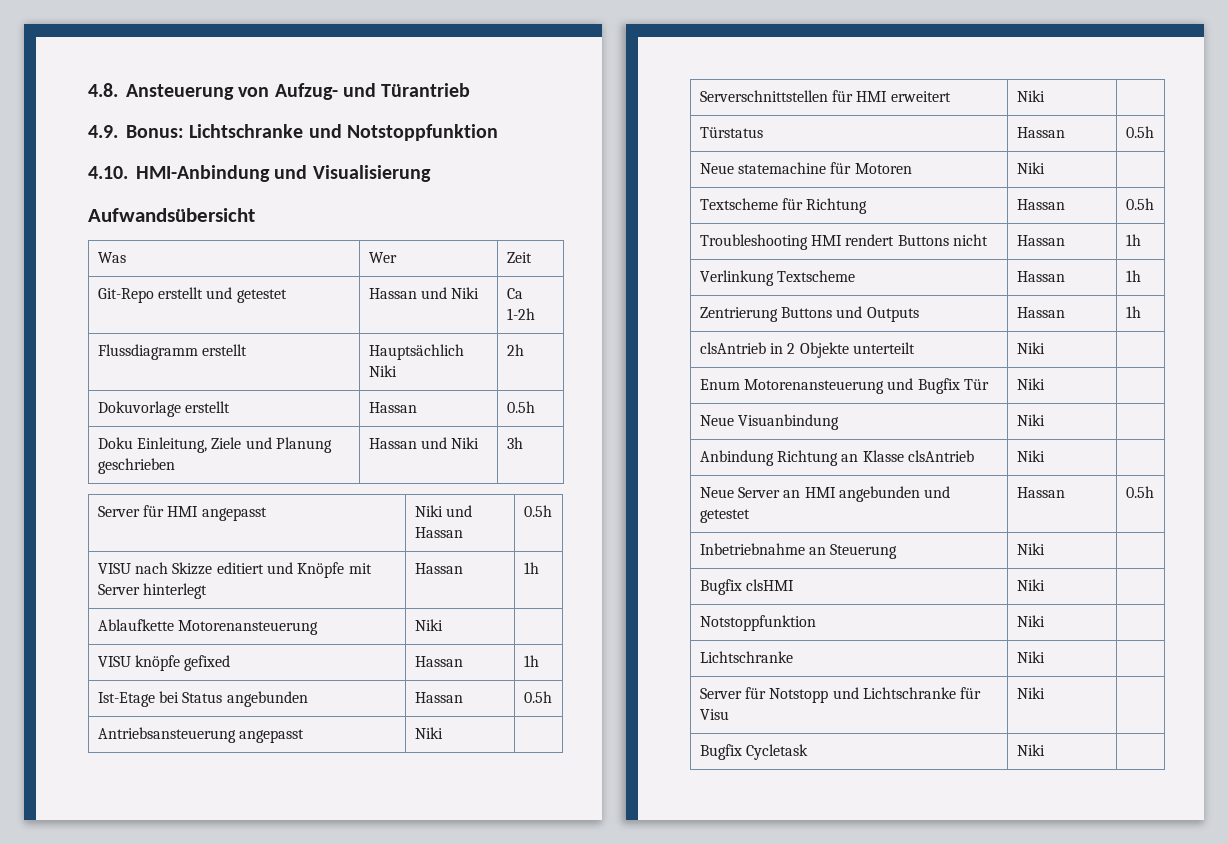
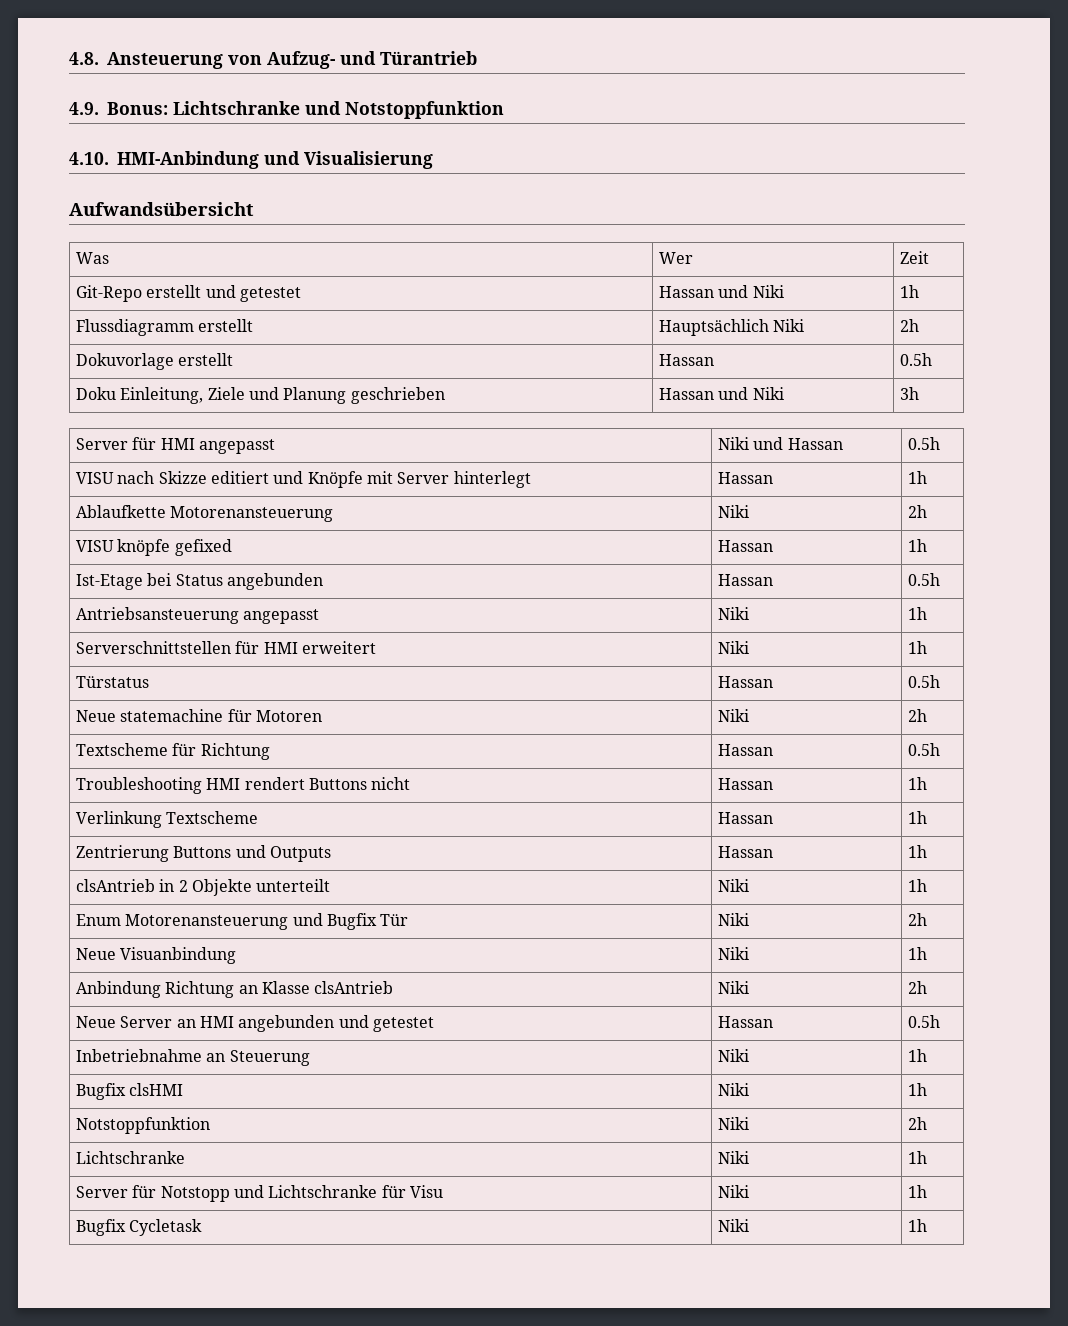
[506,288,523,299] [506,308,535,320] Ca 1-2h -> [899,285,919,298] 1h
(443, 625) none -> [907,505,927,518] 2h
(443, 733) none -> [907,607,927,620] 1h
(1045, 96) none -> [907,641,927,654] 1h
(1045, 168) none -> [907,709,927,722] 2h
(1045, 348) none -> [907,879,927,892] 1h
(1045, 384) none -> [907,913,927,926] 2h
(1045, 420) none -> [907,947,927,960] 1h
(1045, 456) none -> [907,981,927,994] 2h
(1045, 549) none -> [907,1049,927,1062] 1h
(1045, 585) none -> [907,1083,927,1096] 1h
(1045, 621) none -> [907,1117,927,1130] 2h
(1045, 657) none -> [907,1151,927,1164] 1h
(1045, 693) none -> [907,1185,927,1198] 1h
(1045, 750) none -> [907,1219,927,1232] 1h

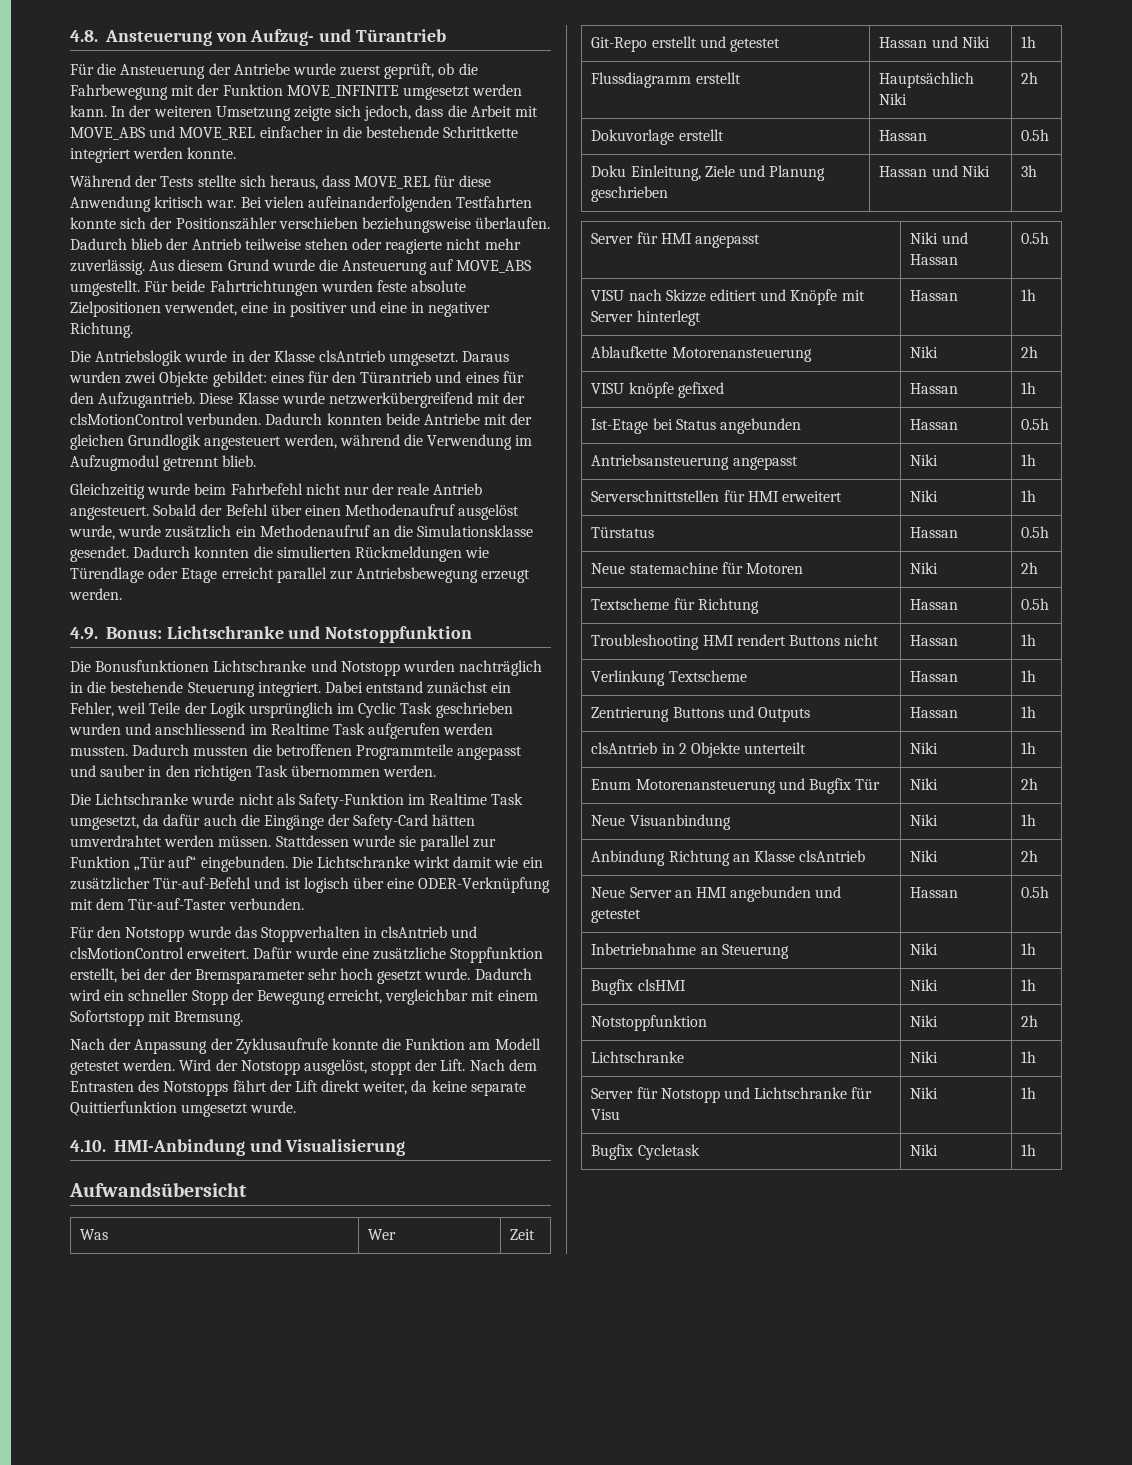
(477, 58) none -> [70,63,478,79] [70,84,523,100] [70,105,539,121] [70,126,519,140] [70,147,237,163] [70,175,491,190] [70,196,533,212] [70,217,551,233] [70,238,521,254] [70,259,532,275] [70,280,467,296] [70,301,491,317] [70,322,133,338] [70,350,510,366] [69,371,524,387] [70,392,526,408] [70,413,533,425] [70,434,533,450] [70,455,257,471] [70,483,483,499] [70,504,520,520] [69,525,534,540] [70,546,490,562] [70,567,531,583] [69,588,122,600] // Für die Ansteuerung der Antriebe wurde zuerst geprüft, ob die Fahrbewegung mit der Funktion MOVE_INFINITE umgesetzt werden kann. In der weiteren Umsetzung zeigte sich jedoch, dass die Arbeit mit MOVE_ABS und MOVE_REL einfacher in die bestehende Schrittkette integriert werden konnte. // Während der Tests stellte sich heraus, dass MOVE_REL für diese Anwendung kritisch war. Bei vielen aufeinanderfolgenden Testfahrten konnte sich der Positionszähler verschieben beziehungsweise überlaufen. Dadurch blieb der Antrieb teilweise stehen oder reagierte nicht mehr zuverlässig. Aus diesem Grund wurde die Ansteuerung auf MOVE_ABS umgestellt. Für beide Fahrtrichtungen wurden feste absolute Zielpositionen verwendet, eine in positiver und eine in negativer Richtung. // Die Antriebslogik wurde in der Klasse clsAntrieb umgesetzt. Daraus wurden zwei Objekte gebildet: eines für den Türantrieb und eines für den Aufzugantrieb. Diese Klasse wurde netzwerkübergreifend mit der clsMotionControl verbunden. Dadurch konnten beide Antriebe mit der gleichen Grundlogik angesteuert werden, während die Verwendung im Aufzugmodul getrennt blieb. // Gleichzeitig wurde beim Fahrbefehl nicht nur der reale Antrieb angesteuert. Sobald der Befehl über einen Methodenaufruf ausgelöst wurde, wurde zusätzlich ein Methodenaufruf an die Simulationsklasse gesendet. Dadurch konnten die simulierten Rückmeldungen wie Türendlage oder Etage erreicht parallel zur Antriebsbewegung erzeugt werden.
(504, 110) none -> [70,660,543,676] [70,681,512,697] [70,702,513,718] [69,723,494,739] [70,744,523,760] [70,765,437,781] [70,793,524,809] [70,814,476,830] [70,835,497,851] [70,856,543,872] [70,877,551,893] [70,898,304,910] [70,926,478,942] [70,947,544,963] [70,968,532,984] [69,989,538,1005] [70,1010,244,1026] [70,1038,541,1054] [70,1059,537,1075] [70,1080,526,1096] [70,1101,297,1117] // Die Bonusfunktionen Lichtschranke und Notstopp wurden nachträglich in die bestehende Steuerung integriert. Dabei entstand zunächst ein Fehler, weil Teile der Logik ursprünglich im Cyclic Task geschrieben wurden und anschliessend im Realtime Task aufgerufen werden mussten. Dadurch mussten die betroffenen Programmteile angepasst und sauber in den richtigen Task übernommen werden. // Die Lichtschranke wurde nicht als Safety-Funktion im Realtime Task umgesetzt, da dafür auch die Eingänge der Safety-Card hätten umverdrahtet werden müssen. Stattdessen wurde sie parallel zur Funktion „Tür auf“ eingebunden. Die Lichtschranke wirkt damit wie ein zusätzlicher Tür-auf-Befehl und ist logisch über eine ODER-Verknüpfung mit dem Tür-auf-Taster verbunden. // Für den Notstopp wurde das Stoppverhalten in clsAntrieb und clsMotionControl erweitert. Dafür wurde eine zusätzliche Stoppfunktion erstellt, bei der der Bremsparameter sehr hoch gesetzt wurde. Dadurch wird ein schneller Stopp der Bewegung erreicht, vergleichbar mit einem Sofortstopp mit Bremsung. // Nach der Anpassung der Zyklusaufrufe konnte die Funktion am Modell getestet werden. Wird der Notstopp ausgelöst, stoppt der Lift. Nach dem Entrasten des Notstopps fährt der Lift direkt weiter, da keine separate Quittierfunktion umgesetzt wurde.

